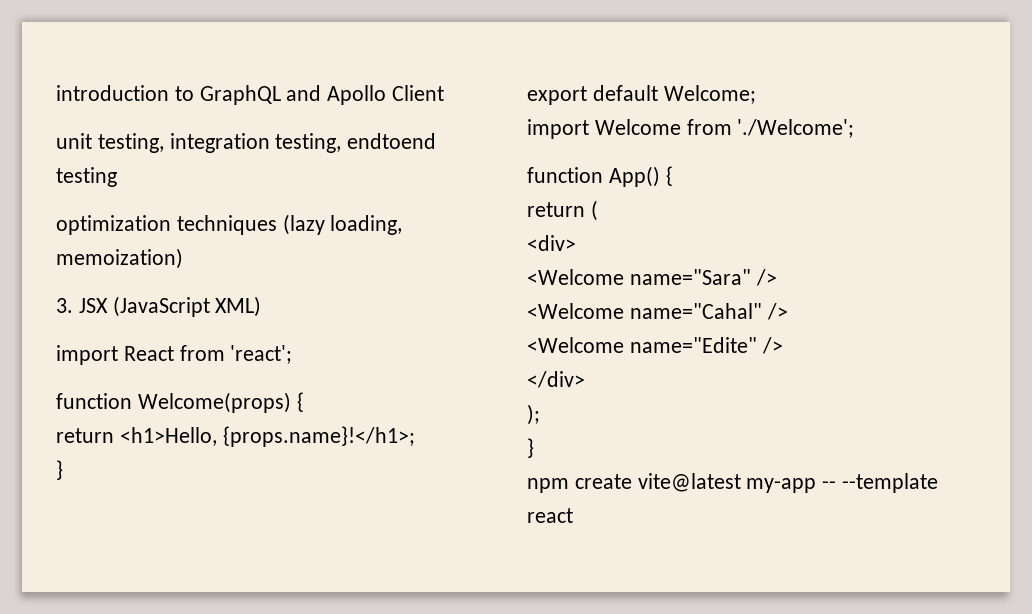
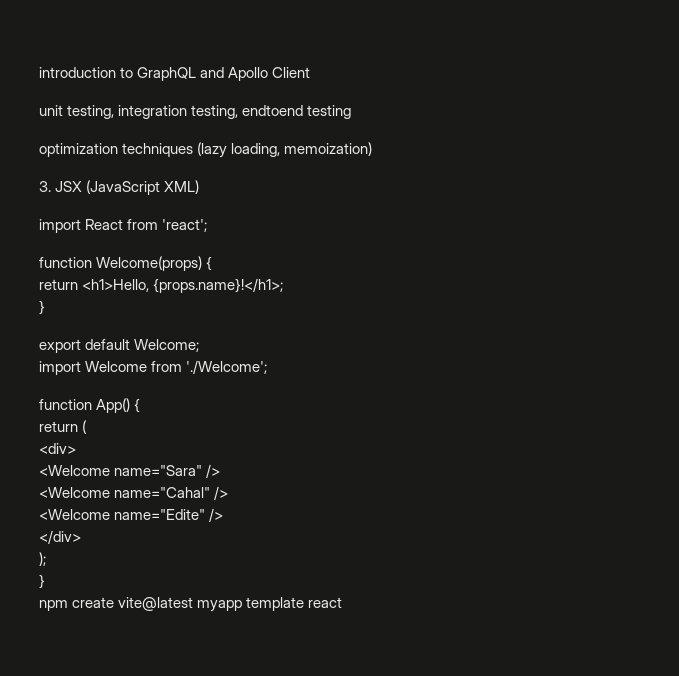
[746,473,939,493] my-app -- --template -> [197,597,305,612] myapp template

